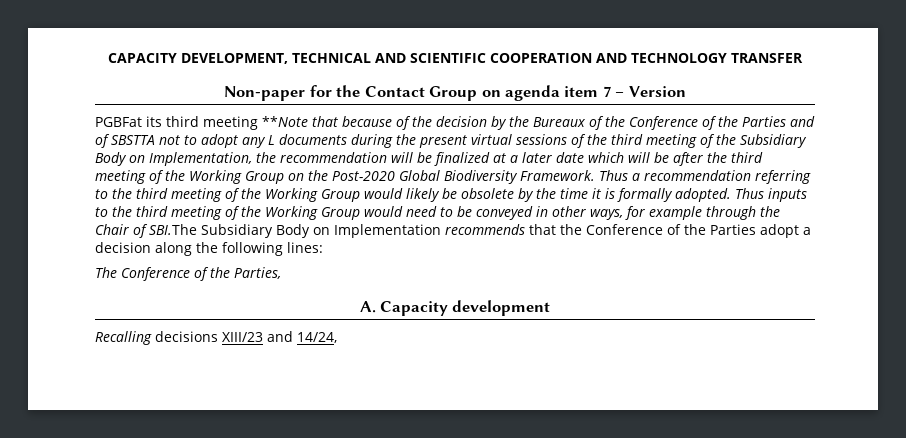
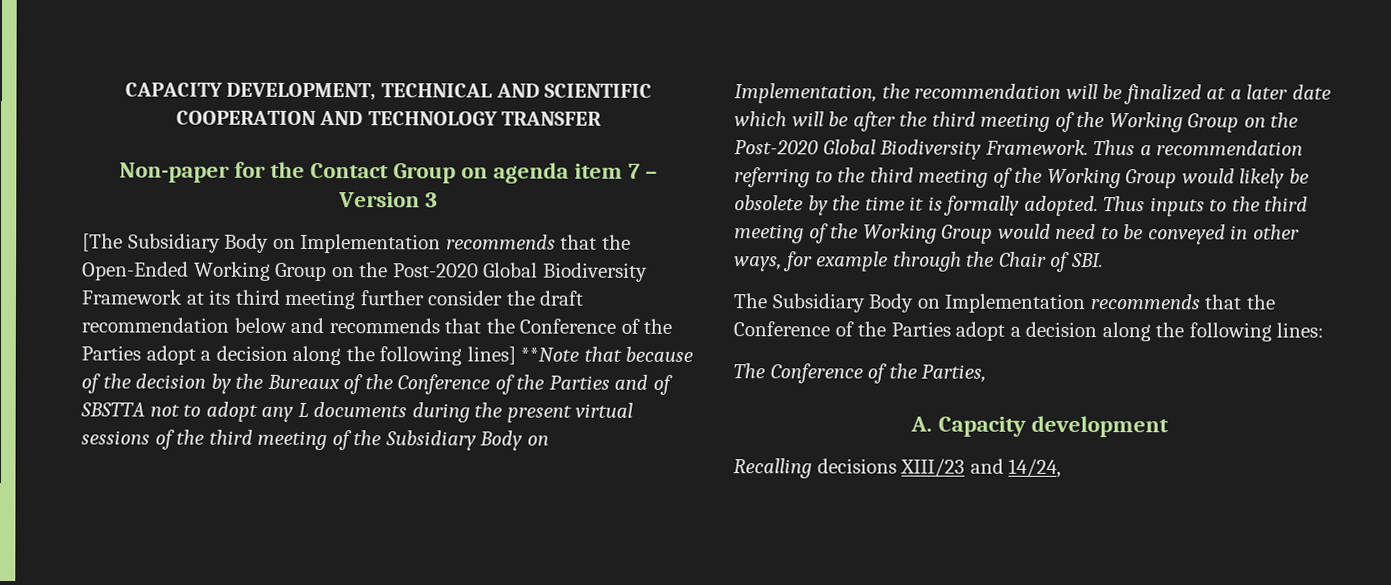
[95,116,258,130] // PGBFat its third meeting -> [425,192,439,208] [82,233,631,254] [82,261,648,282] [81,289,585,310] [81,317,673,334] [81,345,516,366] 3 // [The Subsidiary Body on Implementation recommends that the Open-Ended Working Group on the Post-2020 Global Biodiversity Framework at its third meeting further consider the draft recommendation below and recommends that the Conference of the Parties adopt a decision along the following lines]
[149,224,197,235] SBI.The -> [1070,252,1104,268] [733,293,767,309] SBI. // The

